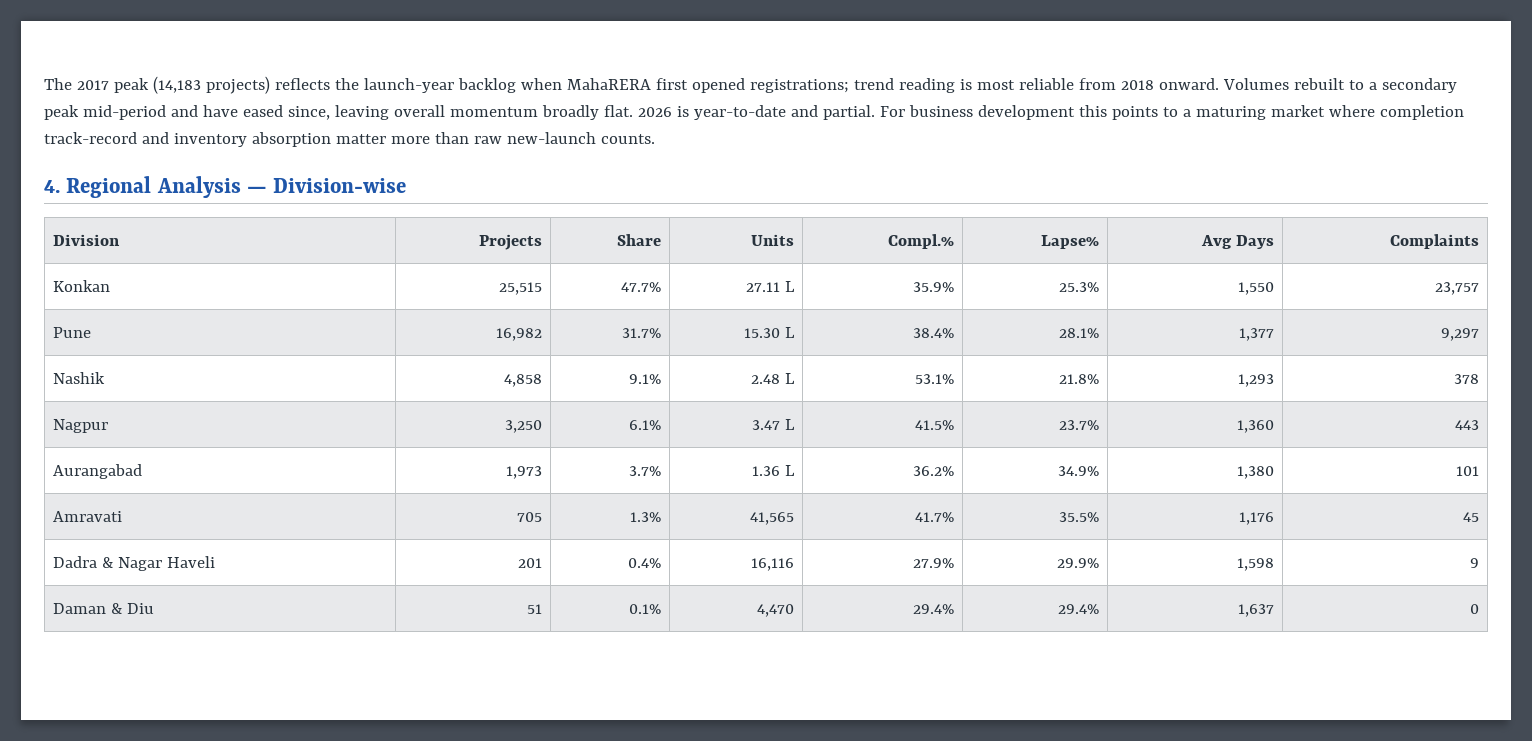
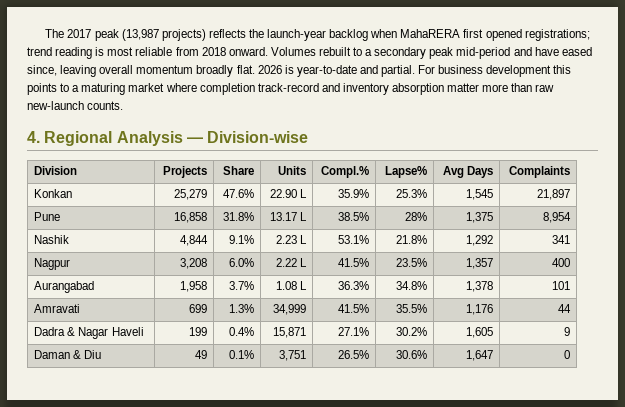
[152,76,201,94] (14,183 -> [121,29,159,41] (13,987
[499,282,543,295] [621,282,662,292] [746,282,781,292] 25,515 | 47.7% | 27.11 -> [173,189,207,200] [222,189,254,198] [269,189,297,198] 25,279 | 47.6% | 22.90
[1238,282,1275,295] [1435,282,1480,295] 1,550 | 23,757 -> [465,189,493,200] [536,189,570,200] 1,545 | 21,897
[496,328,543,341] [622,328,662,338] [744,327,796,338] [913,328,955,338] [1059,328,1100,338] [1239,328,1275,341] [1441,328,1480,341] 16,982 | 31.7% | 15.30 L | 38.4% | 28.1% | 1,377 | 9,297 -> [173,212,207,223] [222,212,254,221] [269,212,307,221] [337,212,369,221] [404,212,427,221] [465,212,493,223] [542,212,571,223] 16,858 | 31.8% | 13.17 L | 38.5% | 28% | 1,375 | 8,954
[504,374,543,387] 4,858 -> [179,235,208,246] 4,844
[751,374,781,384] 2.48 -> [275,235,297,244] 2.23
[1238,374,1275,387] [1454,374,1480,384] 1,293 | 378 -> [465,235,493,246] [551,235,570,244] 1,292 | 341
[505,420,543,433] [629,420,662,430] [752,420,781,430] 3,250 | 6.1% | 3.47 -> [179,258,207,269] [228,258,254,267] [275,258,297,267] 3,208 | 6.0% | 2.22
[1059,420,1100,430] [1237,420,1275,433] [1455,420,1480,430] 23.7% | 1,360 | 443 -> [395,258,427,267] [465,258,493,269] [551,258,570,267] 23.5% | 1,357 | 400
[506,466,543,479] 1,973 -> [179,281,207,292] 1,958
[752,465,796,476] [913,466,955,476] [1058,466,1100,476] [1237,466,1275,479] 1.36 L | 36.2% | 34.9% | 1,380 -> [275,281,307,290] [337,281,369,290] [395,281,427,290] [465,281,493,292] 1.08 L | 36.3% | 34.8% | 1,378
[517,512,543,522] 705 -> [188,304,207,313] 699
[750,512,795,525] [915,512,955,522] 41,565 | 41.7% -> [272,304,306,315] [337,304,369,313] 34,999 | 41.5%
[1463,512,1480,522] 45 -> [557,304,571,313] 44
[518,558,543,568] 201 -> [188,327,207,336] 199
[751,558,795,571] [913,558,955,568] [1057,558,1100,568] [1237,558,1275,571] 16,116 | 27.9% | 29.9% | 1,598 -> [272,327,306,338] [337,327,369,336] [395,327,427,336] [465,327,493,338] 15,871 | 27.1% | 30.2% | 1,605
[527,604,543,614] 51 -> [194,350,207,359] 49
[757,604,795,617] [913,604,955,614] [1058,604,1100,614] [1238,604,1275,617] 4,470 | 29.4% | 29.4% | 1,637 -> [278,350,306,361] [337,350,369,359] [395,350,427,359] [465,350,493,361] 3,751 | 26.5% | 30.6% | 1,647

